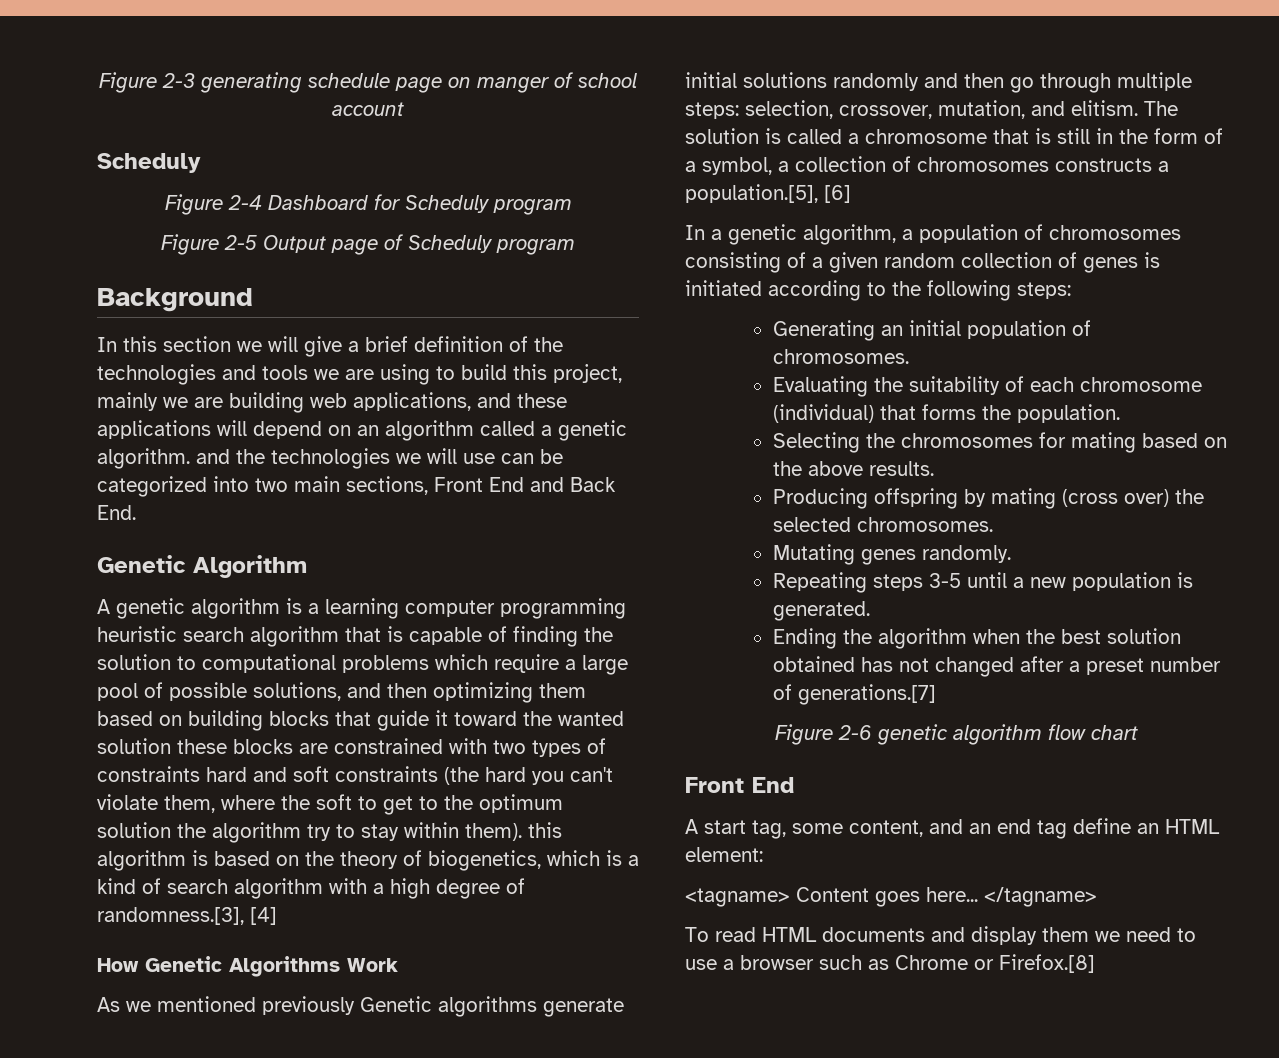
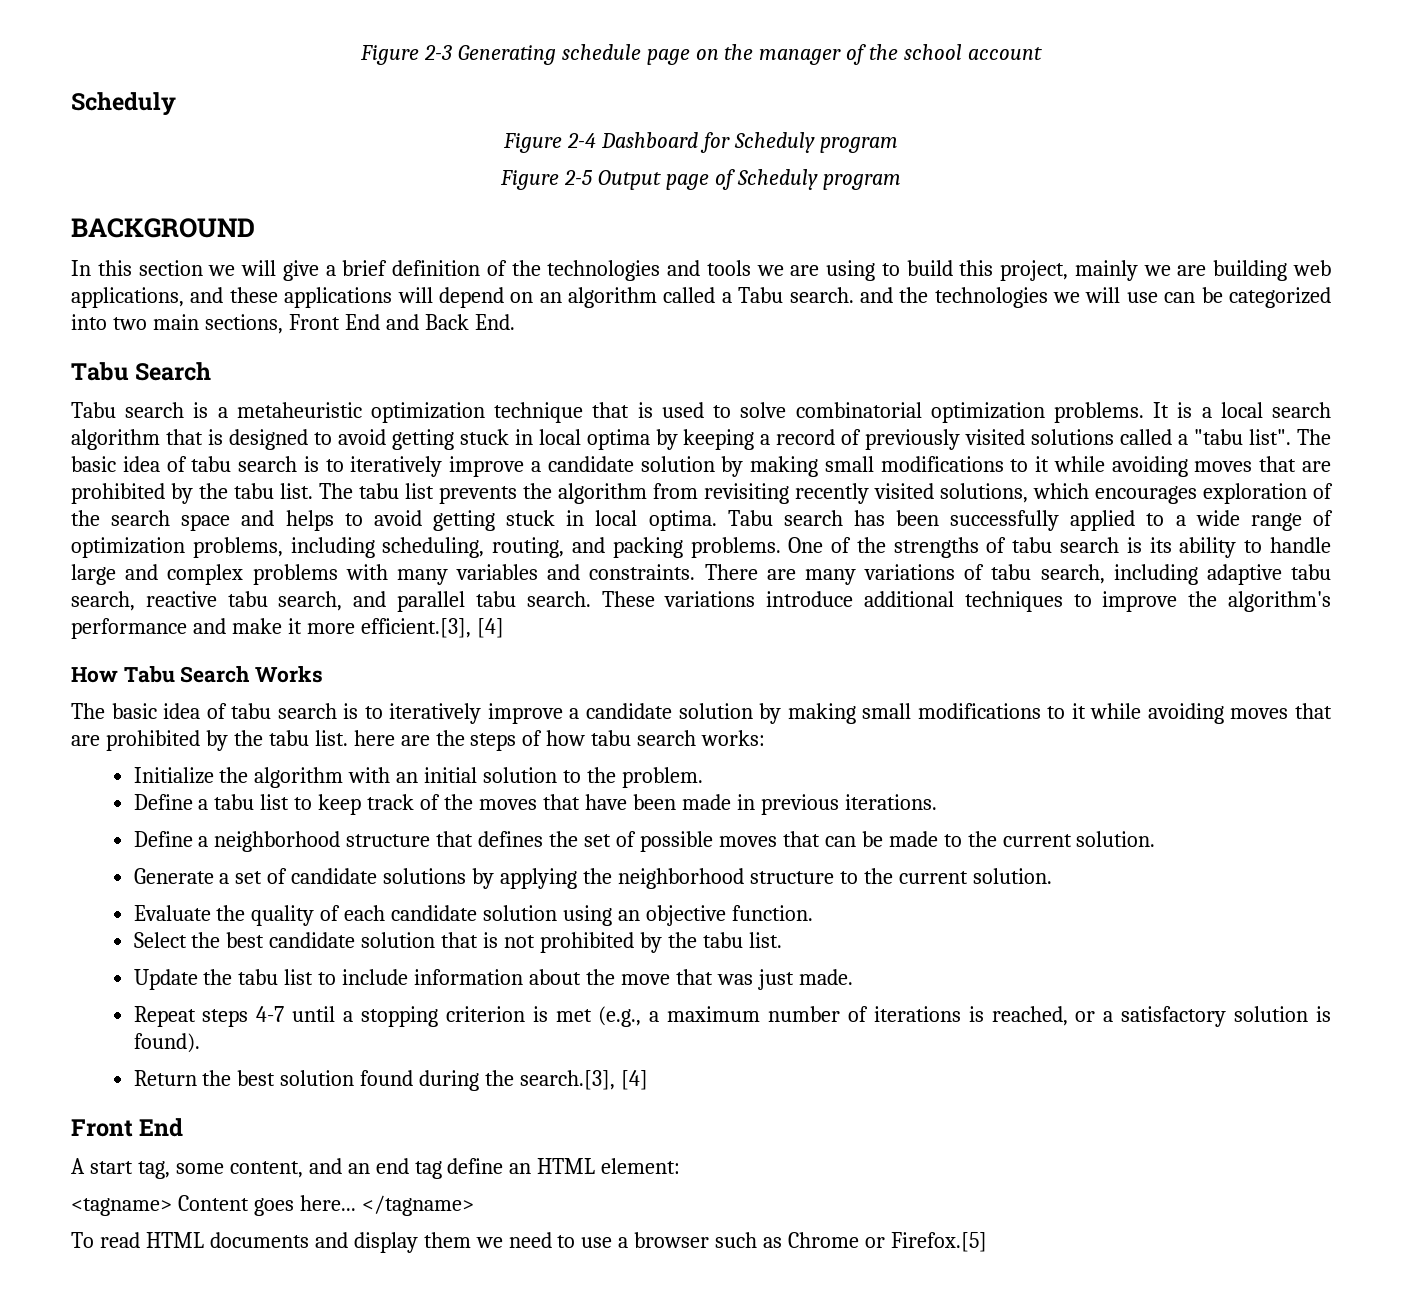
[200,72,302,93] generating -> [457,45,556,65] Generating
[477,72,573,93] manger of -> [724,44,899,65] the manager of the
[97,288,253,312] Background -> [71,218,255,238] BACKGROUND
[558,420,627,441] [97,448,190,469] genetic algorithm. -> [738,287,854,303] Tabu search.
[97,555,307,578] [97,598,626,619] [97,626,613,647] [97,654,628,675] [97,682,586,703] [97,710,624,731] [97,738,606,757] [97,766,613,785] [97,794,563,815] [97,822,562,843] [97,850,639,871] [97,878,525,899] [97,907,277,925] [97,956,398,977] [97,996,624,1017] [685,72,1192,93] [685,100,1178,119] [685,128,1223,144] [685,156,1169,175] [685,184,851,203] [685,224,1181,245] [685,252,1160,273] [685,280,1071,301] [772,320,1091,341] [772,349,909,364] [772,376,1202,397] [772,404,1120,423] [772,432,1227,453] [772,461,934,476] [772,488,1204,509] [772,517,993,532] [772,544,1011,565] [772,572,1193,593] [772,601,870,621] [772,628,1181,649] [772,656,1221,677] [772,684,936,705] [774,724,1138,745] Genetic Algorithm // A genetic algorithm is a learning computer programming heuristic search algorithm that is capable of finding the solution to computational problems which require a large pool of possible solutions, and then optimizing them based on building blocks that guide it toward the wanted solution these blocks are constrained with two types of constraints hard and soft constraints (the hard you can't violate them, where the soft to get to the optimum solution the algorithm try to stay within them). this algorithm is based on the theory of biogenetics, which is a kind of search algorithm with a high degree of randomness.[3], [4] // How Genetic Algorithms Work // As we mentioned previously Genetic algorithms generate initial solutions randomly and then go through multiple steps: selection, crossover, mutation, and elitism. The solution is called a chromosome that is still in the form of a symbol, a collection of chromosomes constructs a population.[5], [6] // In a genetic algorithm, a population of chromosomes consisting of a given random collection of genes is initiated according to the following steps: // Generating an initial population of chromosomes. // Evaluating the suitability of each chromosome (individual) that forms the population. // Selecting the chromosomes for mating based on the above results. // Producing offspring by mating (cross over) the selected chromosomes. // Mutating genes randomly. // Repeating steps 3-5 until a new population is generated. // Ending the algorithm when the best solution obtained has not changed after a preset number of generations.[7] // Figure 2-6 genetic algorithm flow chart -> [71,362,212,381] [71,402,1332,423] [71,429,1332,450] [71,456,1331,477] [71,483,1333,504] [71,510,1334,531] [71,537,1332,558] [71,564,1331,585] [71,591,1331,612] [71,618,504,639] [71,666,324,683] [71,703,1332,724] [71,730,766,751] [133,767,703,788] [133,794,937,815] [133,831,1156,852] [133,868,1052,889] [133,905,813,926] [133,932,782,953] [133,969,853,990] [133,1006,1331,1027] [133,1033,200,1053] [133,1070,649,1091] Tabu Search // Tabu search is a metaheuristic optimization technique that is used to solve combinatorial optimization problems. It is a local search algorithm that is designed to avoid getting stuck in local optima by keeping a record of previously visited solutions called a "tabu list". The basic idea of tabu search is to iteratively improve a candidate solution by making small modifications to it while avoiding moves that are prohibited by the tabu list. The tabu list prevents the algorithm from revisiting recently visited solutions, which encourages exploration of the search space and helps to avoid getting stuck in local optima. Tabu search has been successfully applied to a wide range of optimization problems, including scheduling, routing, and packing problems. One of the strengths of tabu search is its ability to handle large and complex problems with many variables and constraints. There are many variations of tabu search, including adaptive tabu search, reactive tabu search, and parallel tabu search. These variations introduce additional techniques to improve the algorithm's performance and make it more efficient.[3], [4] // How Tabu Search Works // The basic idea of tabu search is to iteratively improve a candidate solution by making small modifications to it while avoiding moves that are prohibited by the tabu list. here are the steps of how tabu search works: // Initialize the algorithm with an initial solution to the problem. // Define a tabu list to keep track of the moves that have been made in previous iterations. // Define a neighborhood structure that defines the set of possible moves that can be made to the current solution. // Generate a set of candidate solutions by applying the neighborhood structure to the current solution. // Evaluate the quality of each candidate solution using an objective function. // Select the best candidate solution that is not prohibited by the tabu list. // Update the tabu list to include information about the move that was just made. // Repeat steps 4-7 until a stopping criterion is met (e.g., a maximum number of iterations is reached, or a satisfactory solution is found). // Return the best solution found during the search.[3], [4]
[999,954,1095,973] Firefox.[8] -> [890,1232,987,1252] Firefox.[5]

